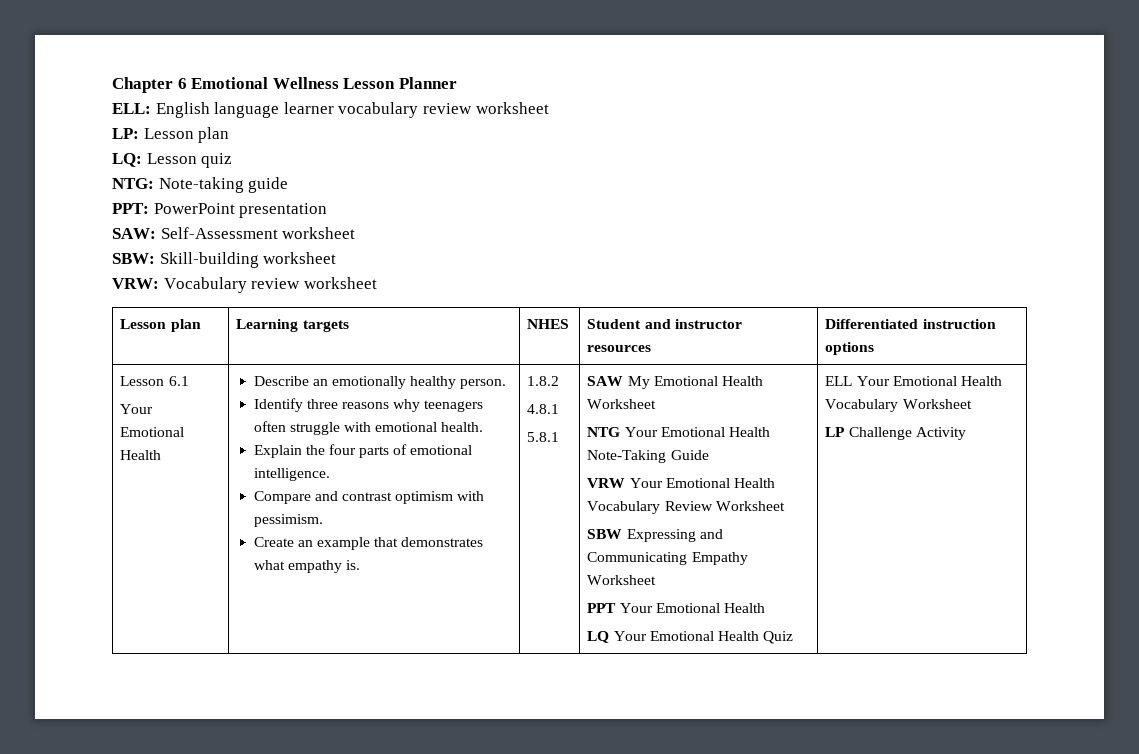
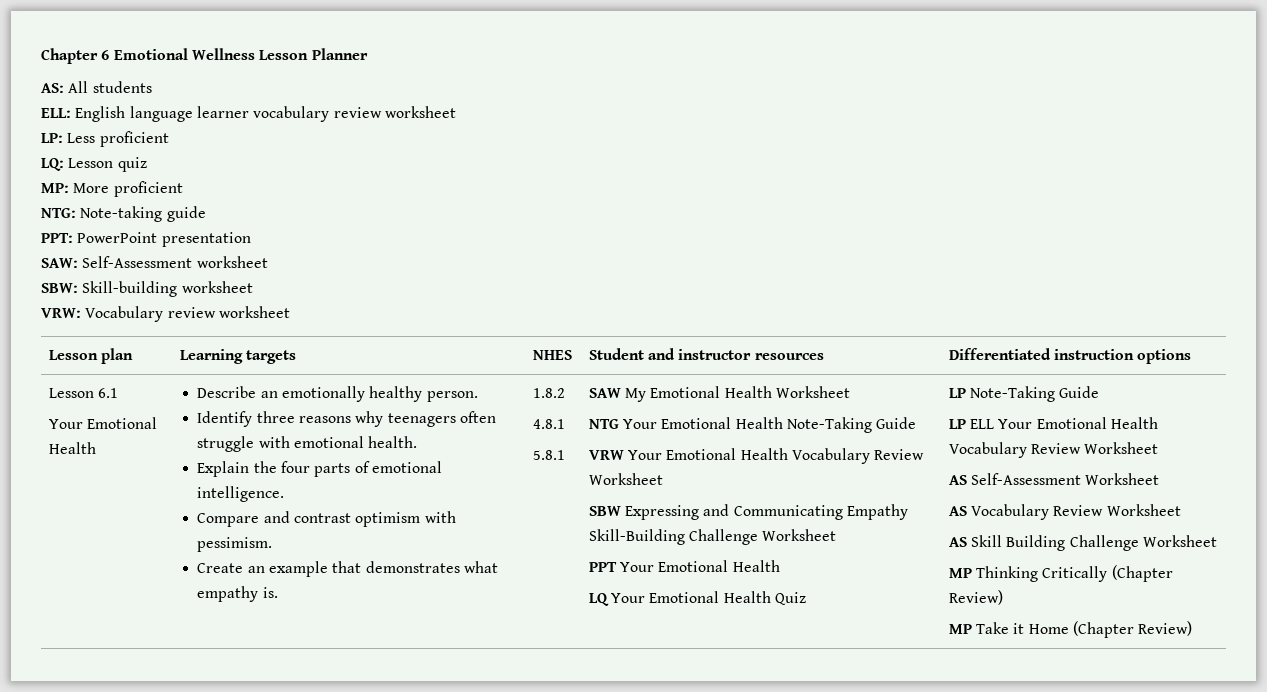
(457, 83) none -> [41,81,152,93] // AS: All students
[143,127,230,143] Lesson plan -> [67,131,169,147] Less proficient
(233, 160) none -> [41,181,183,197] // MP: More proficient
(748, 558) none -> [588,529,759,545] Skill-Building Challenge
(794, 637) none -> [948,386,1100,402] [948,419,966,429] LP Note-Taking Guide // LP
[902,399,972,409] [825,427,966,440] Worksheet // LP Challenge Activity -> [1031,442,1159,454] [948,473,1160,485] [948,504,1181,520] [948,535,1218,551] [948,565,1173,582] [948,590,1003,605] [948,621,1193,638] Review Worksheet // AS Self-Assessment Worksheet // AS Vocabulary Review Worksheet // AS Skill Building Challenge Worksheet // MP Thinking Critically (Chapter Review) // MP Take it Home (Chapter Review)

